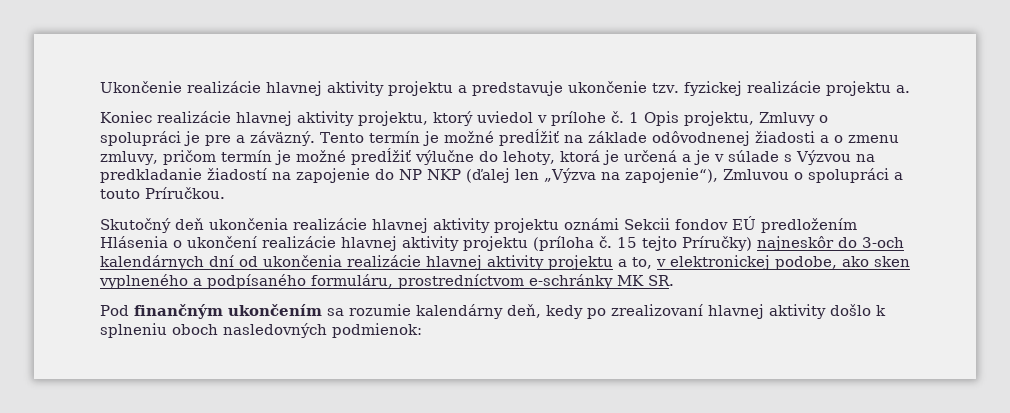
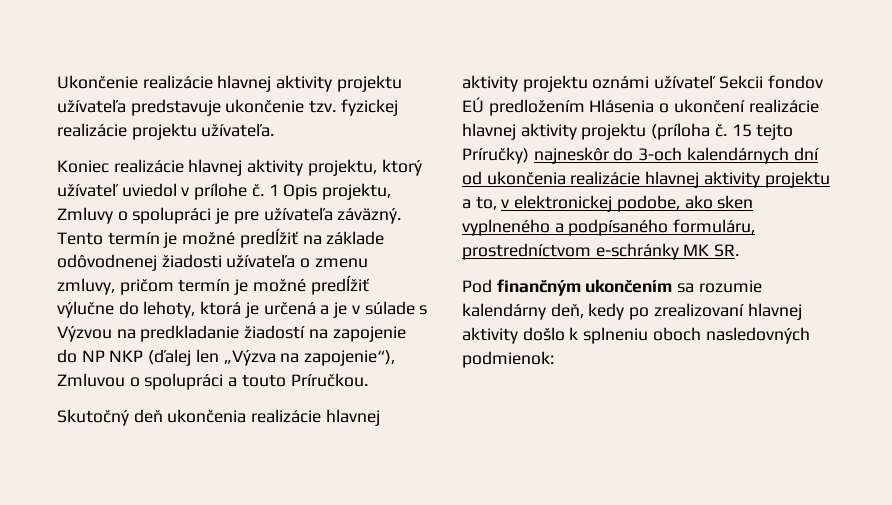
[458,85,467,93] a -> [57,99,126,113] užívateľa
[895,85,910,93] a. -> [201,123,275,137] užívateľa.
(473, 118) none -> [57,183,119,197] užívateľ
[236,135,245,143] a -> [263,207,333,221] užívateľa
[819,135,829,143] a -> [226,254,296,268] užívateľa
(619, 224) none -> [654,75,717,89] užívateľ

